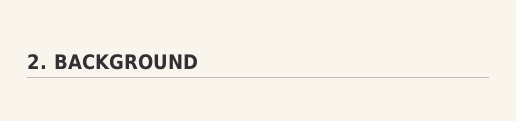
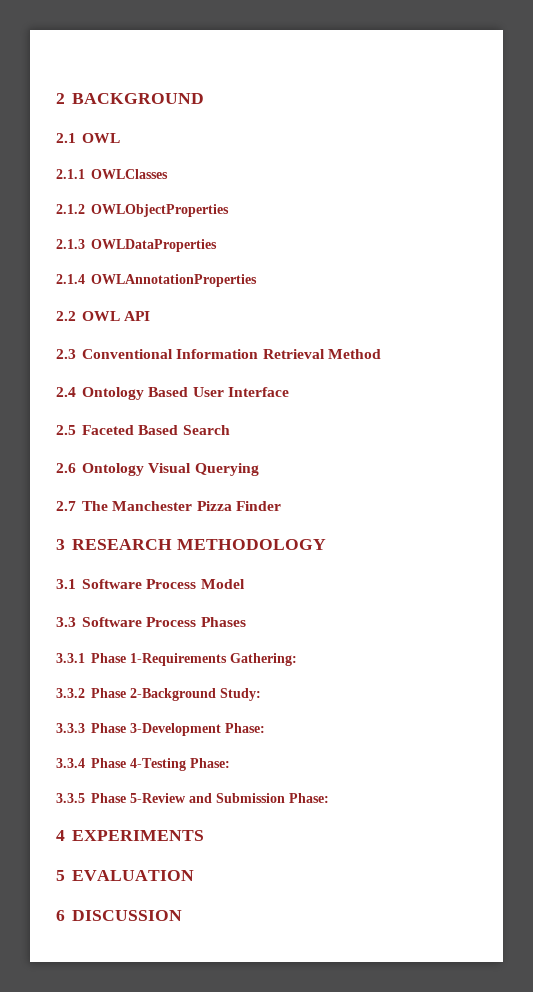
[27,54,47,69] 2. -> [56,93,65,104] 2
(198, 62) none -> [56,133,121,143] [56,169,169,179] [56,204,230,217] [56,239,218,252] [56,274,258,287] [56,311,151,321] [56,349,381,359] [56,387,289,400] [56,425,230,435] [56,463,259,476] [56,501,281,511] [56,539,326,550] [56,579,245,589] [56,617,246,627] [56,653,298,666] [56,688,262,701] [56,723,266,736] [56,758,231,771] [56,793,330,803] [56,830,205,841] [56,870,195,881] [56,910,183,921] // 2.1 OWL // 2.1.1 OWLClasses // 2.1.2 OWLObjectProperties // 2.1.3 OWLDataProperties // 2.1.4 OWLAnnotationProperties // 2.2 OWL API // 2.3 Conventional Information Retrieval Method // 2.4 Ontology Based User Interface // 2.5 Faceted Based Search // 2.6 Ontology Visual Querying // 2.7 The Manchester Pizza Finder // 3 RESEARCH METHODOLOGY // 3.1 Software Process Model // 3.3 Software Process Phases // 3.3.1 Phase 1-Requirements Gathering: // 3.3.2 Phase 2-Background Study: // 3.3.3 Phase 3-Development Phase: // 3.3.4 Phase 4-Testing Phase: // 3.3.5 Phase 5-Review and Submission Phase: // 4 EXPERIMENTS // 5 EVALUATION // 6 DISCUSSION

